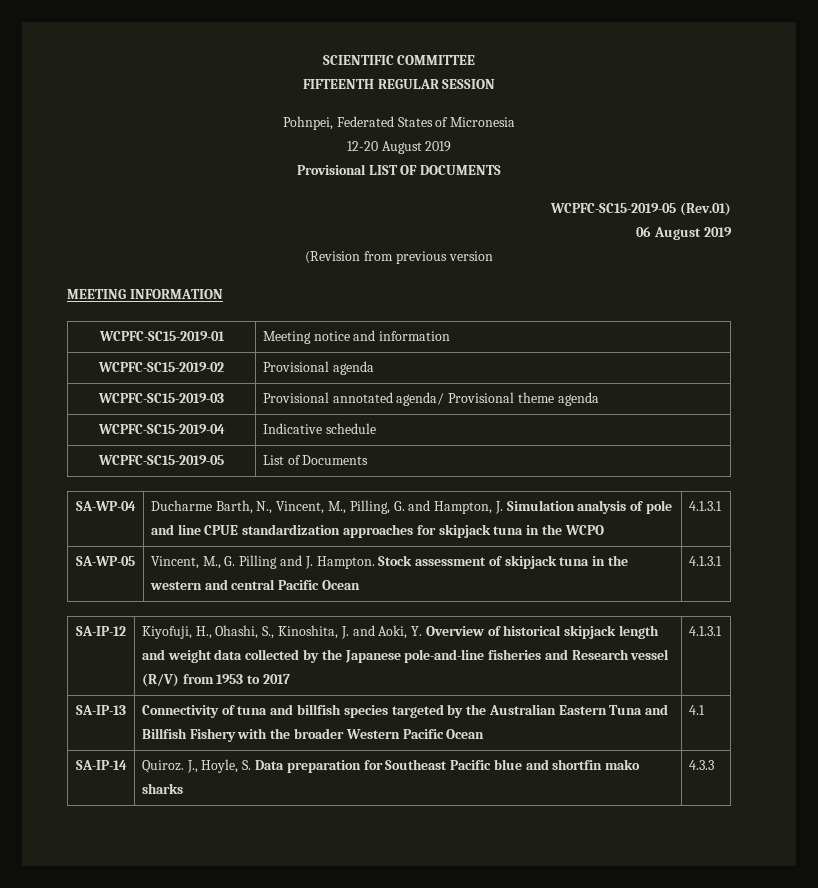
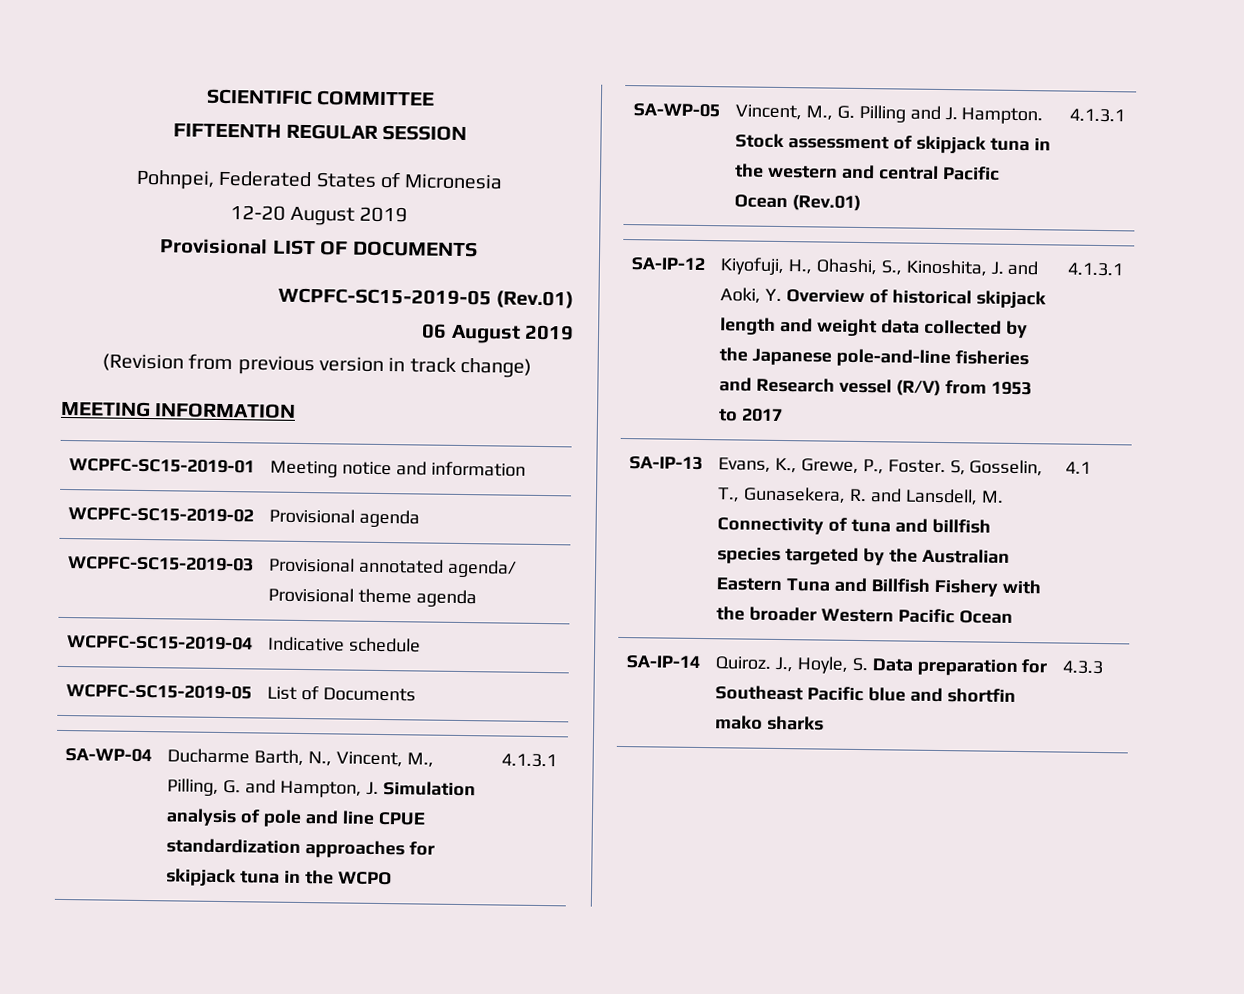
(493, 256) none -> [388,357,533,378] in track change)
(360, 585) none -> [792,194,862,211] (Rev.01)
(126, 710) none -> [718,457,1044,477] [717,486,1004,506] Evans, K., Grewe, P., Foster. S, Gosselin, T., Gunasekera, R. and Lansdell, M.

